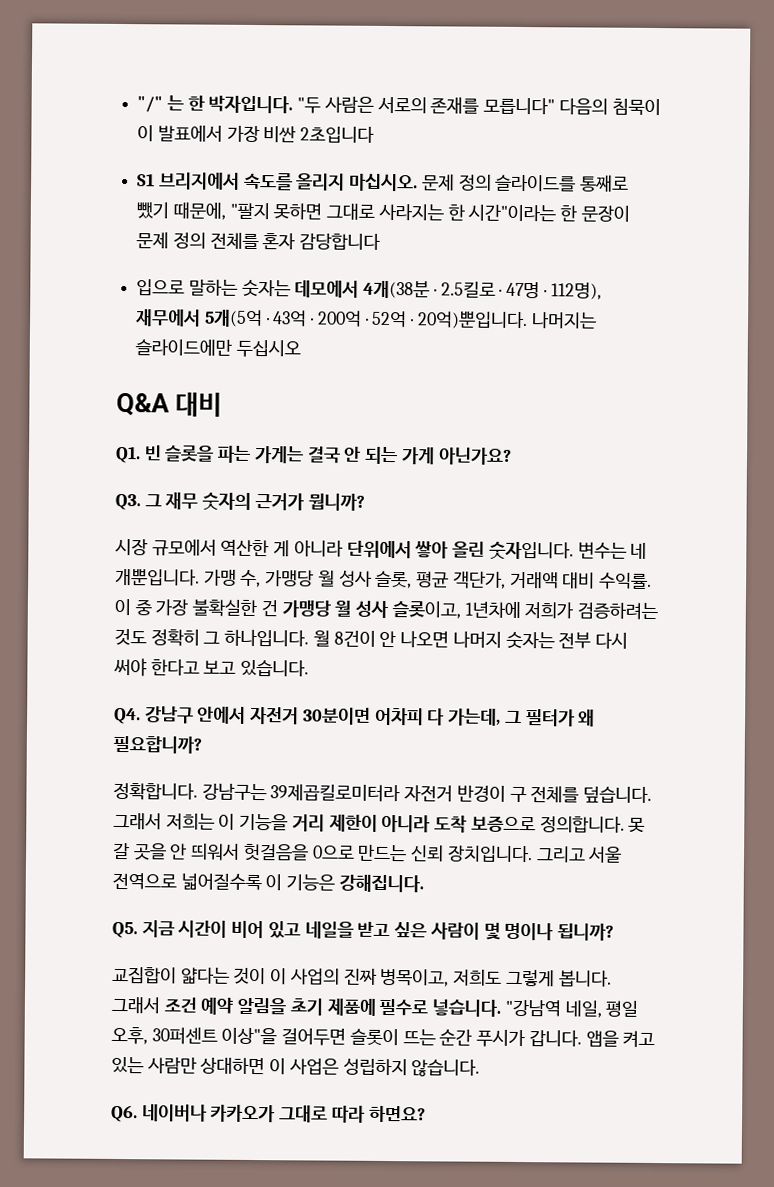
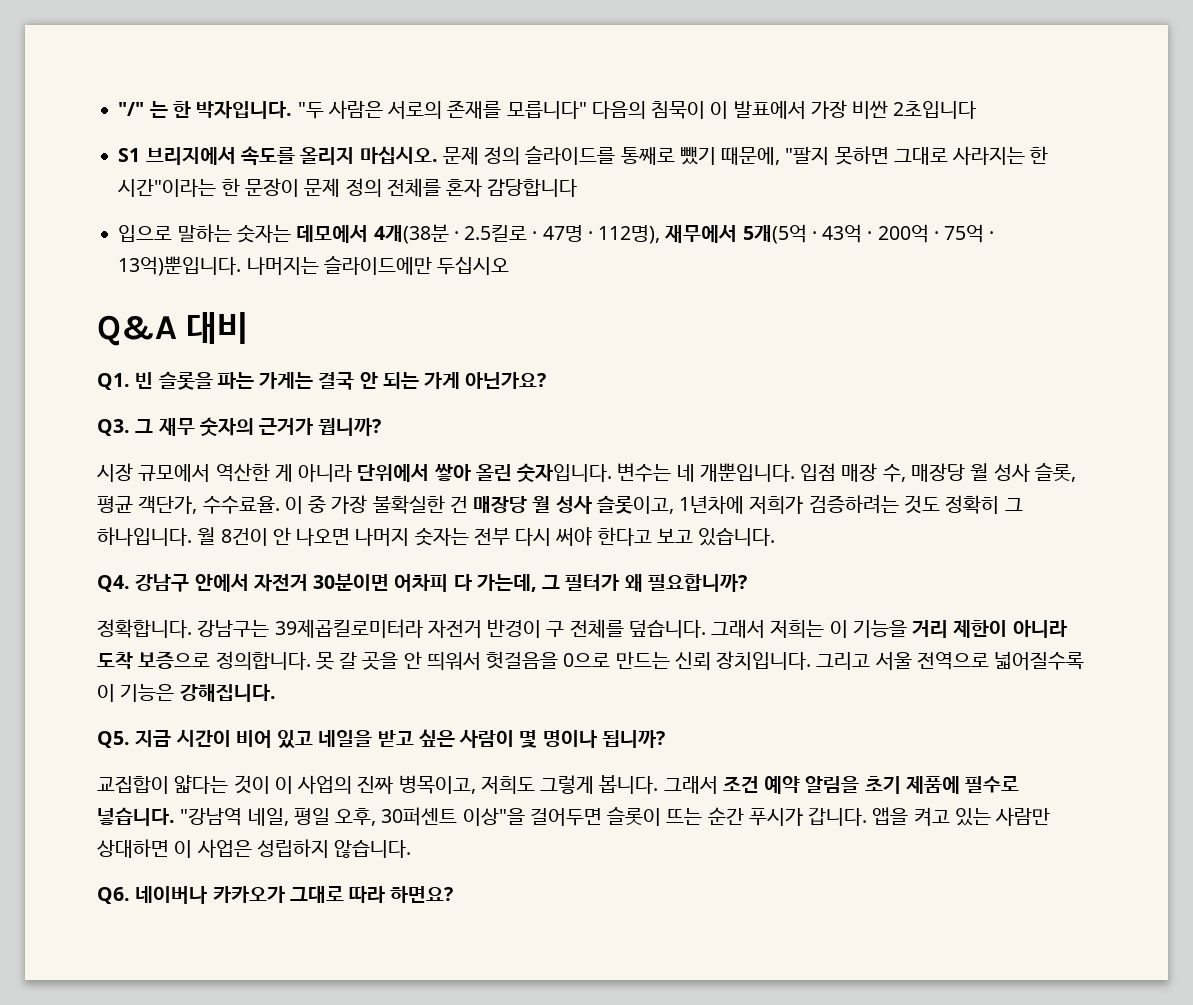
[372,310,528,330] 52억 · 20억)뿐입니다. -> [944,224,995,243] [118,256,242,276] 75억 · 13억)뿐입니다.
[203,569,315,588] 가맹 수, 가맹당 -> [800,463,965,482] 입점 매장 수, 매장당
[509,571,652,589] 거래액 대비 수익률. -> [202,496,280,514] 수수료율.
[281,600,331,618] 가맹당 -> [473,496,528,513] 매장당

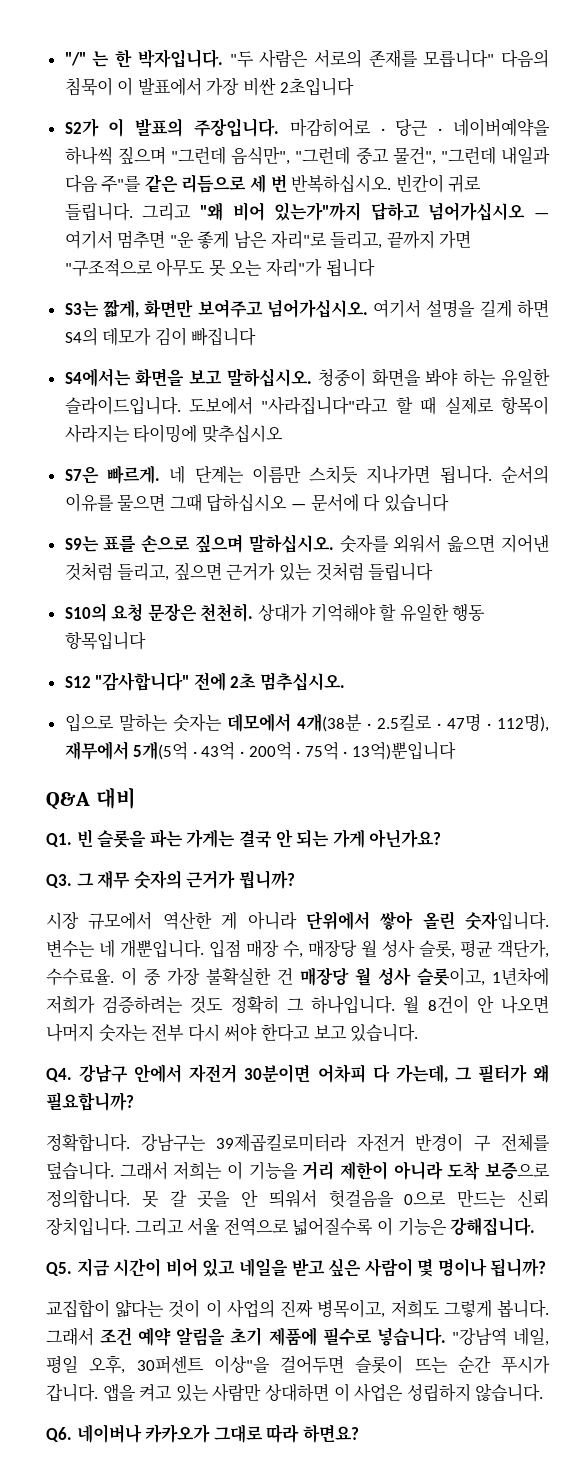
[118,146,1049,166] [118,178,578,197] S1 브리지에서 속도를 올리지 마십시오. 문제 정의 슬라이드를 통째로 뺐기 때문에, "팔지 못하면 그대로 사라지는 한 시간"이라는 한 문장이 문제 정의 전체를 혼자 감당합니다 -> [64,118,550,137] [64,146,550,165] [64,174,482,193] [64,202,549,221] [64,230,472,249] [64,258,375,277] [64,299,549,318] [64,327,257,346] [64,368,551,387] [64,396,549,415] [64,424,283,443] [64,465,549,484] [64,493,449,512] [64,534,549,553] [64,562,434,581] [64,603,486,622] [64,631,146,650] [64,672,346,691] S2가 이 발표의 주장입니다. 마감히어로 · 당근 · 네이버예약을 하나씩 짚으며 "그런데 음식만", "그런데 중고 물건", "그런데 내일과 다음 주"를 같은 리듬으로 세 번 반복하십시오. 빈칸이 귀로 들립니다. 그리고 "왜 비어 있는가"까지 답하고 넘어가십시오 — 여기서 멈추면 "운 좋게 남은 자리"로 들리고, 끝까지 가면 "구조적으로 아무도 못 오는 자리"가 됩니다 // S3는 짧게, 화면만 보여주고 넘어가십시오. 여기서 설명을 길게 하면 S4의 데모가 김이 빠집니다 // S4에서는 화면을 보고 말하십시오. 청중이 화면을 봐야 하는 유일한 슬라이드입니다. 도보에서 "사라집니다"라고 할 때 실제로 항목이 사라지는 타이밍에 맞추십시오 // S7은 빠르게. 네 단계는 이름만 스치듯 지나가면 됩니다. 순서의 이유를 물으면 그때 답하십시오 — 문서에 다 있습니다 // S9는 표를 손으로 짚으며 말하십시오. 숫자를 외워서 읊으면 지어낸 것처럼 들리고, 짚으면 근거가 있는 것처럼 들립니다 // S10의 요청 문장은 천천히. 상대가 기억해야 할 유일한 행동 항목입니다 // S12 "감사합니다" 전에 2초 멈추십시오.
[118,256,510,276] 13억)뿐입니다. 나머지는 슬라이드에만 두십시오 -> [352,742,457,760] 13억)뿐입니다

